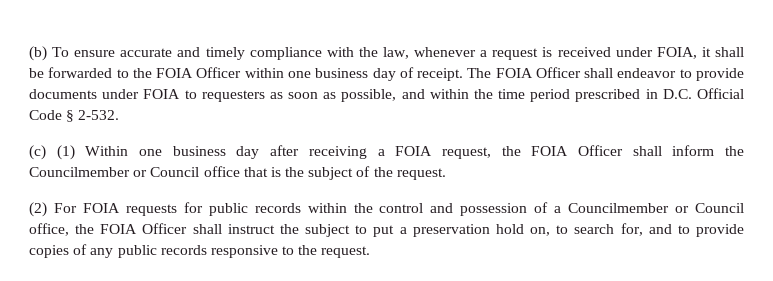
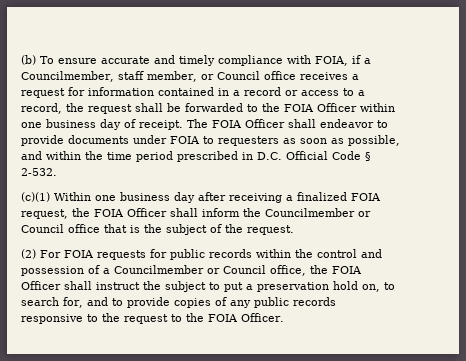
[358,47,711,60] the law, whenever a request is received under FOIA, it -> [315,55,371,66] [21,71,359,82] [21,87,365,98] [21,103,132,114] FOIA, if a Councilmember, staff member, or Council office receives a request for information contained in a record or access to a record, the request
[29,145,75,160] (c) (1) -> [21,192,50,202] (c)(1)
(385, 152) none -> [297,192,347,201] finalized
[321,246,371,258] request. -> [124,313,284,324] request to the FOIA Officer.

